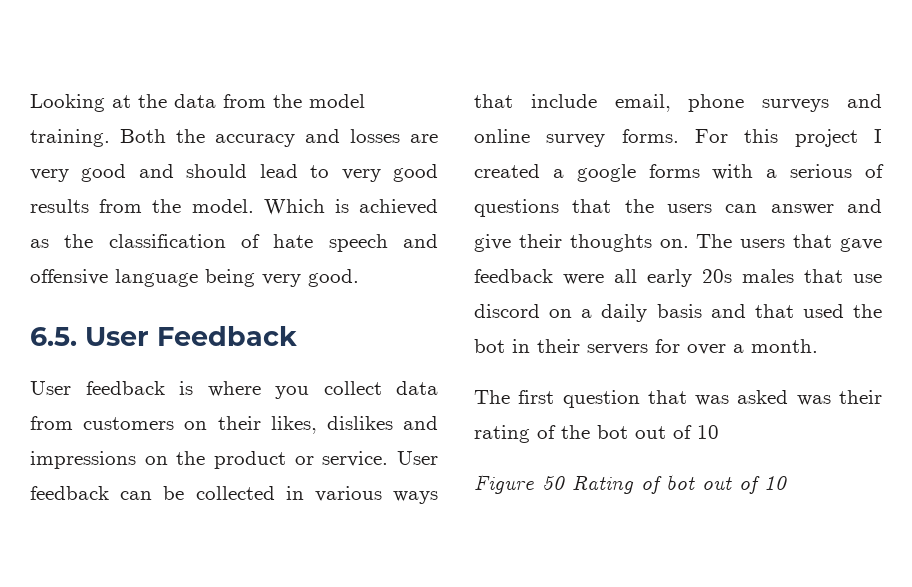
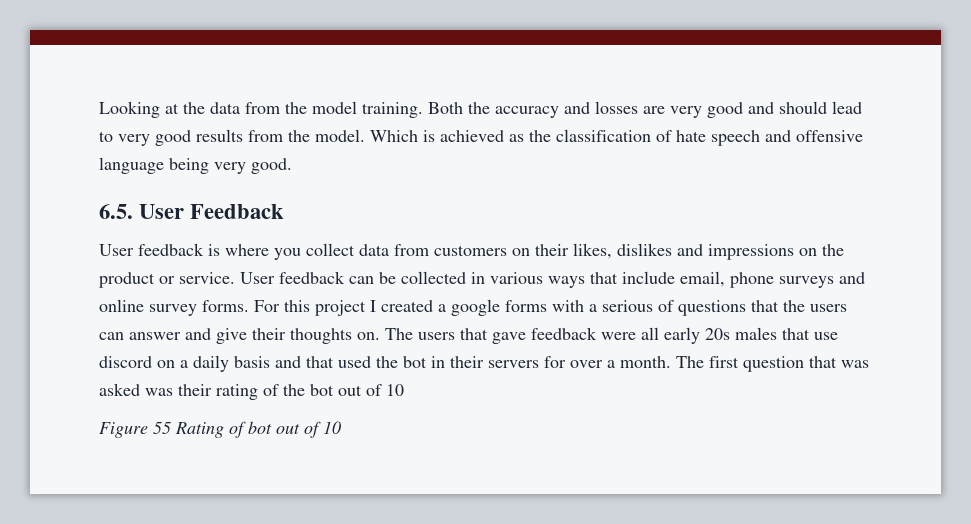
(818, 346) // -> (671, 362) none
[542,476,565,490] 50 -> [153,422,171,434] 55

